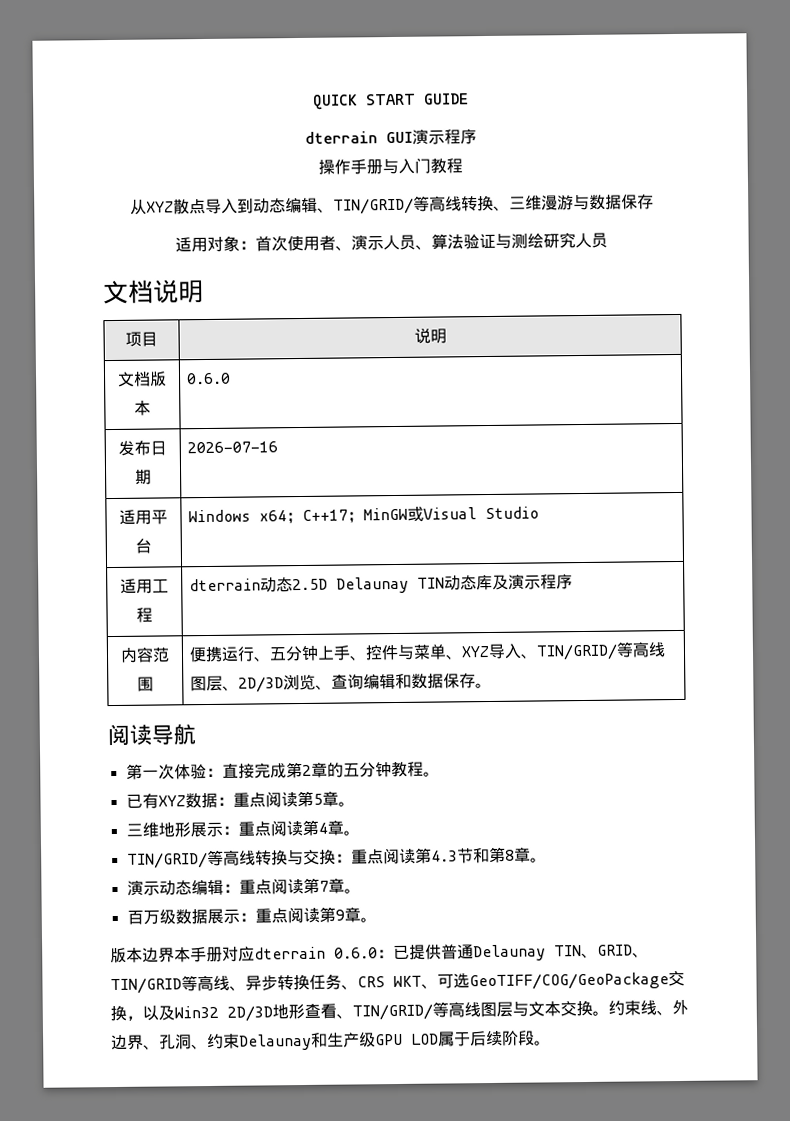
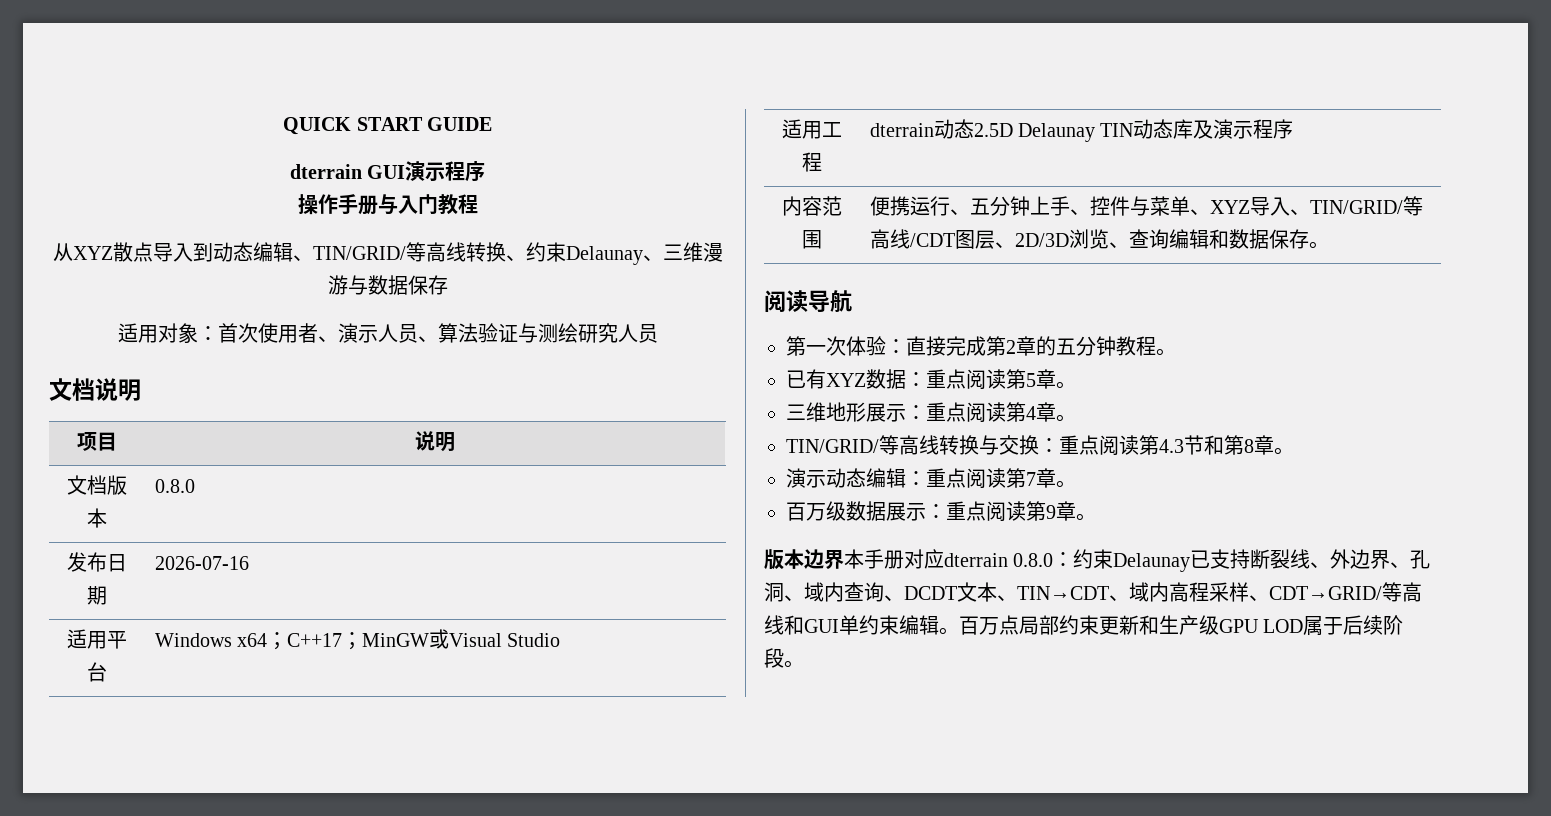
(510, 208) none -> [525,242,663,265] 约束Delaunay、
[185,372,231,385] 0.6.0 -> [154,479,195,493] 0.8.0
(666, 650) none -> [909,233,955,247] /CDT
[334,944,649,962] [110,970,685,995] [110,1000,641,1022] 0.6.0：已提供普通Delaunay TIN、GRID、TIN/GRID等高线、异步转换任务、CRS WKT、可选GeoTIFF/COG/GeoPackage交换，以及Win32 2D/3D地形查看、TIN/GRID/等高线图层与文本交换。约束 -> [1013,549,1291,572] 0.8.0：约束Delaunay已支持断裂
[207,1033,312,1051] 约束Delaunay -> [804,582,1422,602] [764,615,1139,635] 域内查询、DCDT文本、TIN→CDT、域内高程采样、CDT→GRID/等高线和GUI单约束编辑。百万点局部约束更新

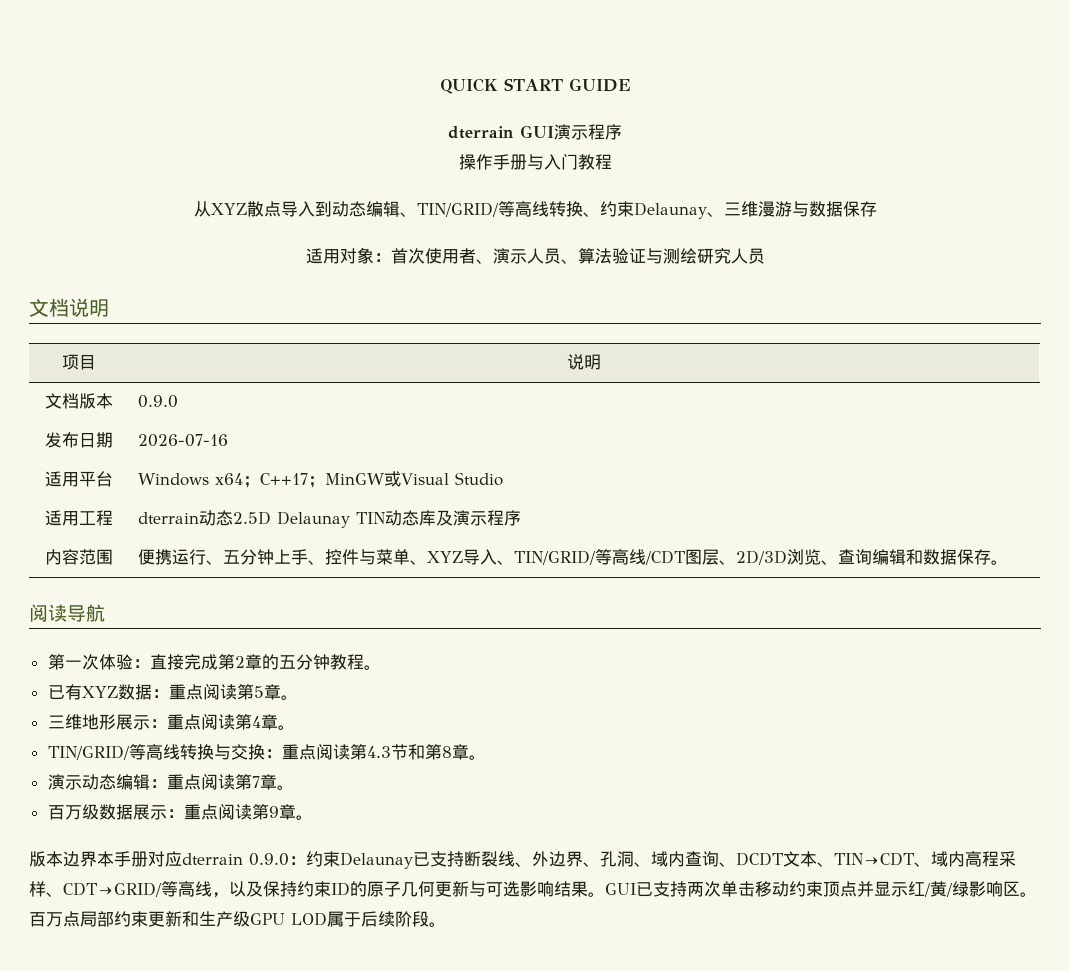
[154,479,195,493] 0.8.0 -> [138,395,179,408] 0.9.0
[1013,553,1054,567] 0.8.0 -> [249,853,289,866] 0.9.0
[784,615,939,635] 和GUI单约束编辑 -> [212,881,1020,898] ，以及保持约束ID的原子几何更新与可选影响结果。GUI已支持两次单击移动约束顶点并显示红/黄/绿影响区

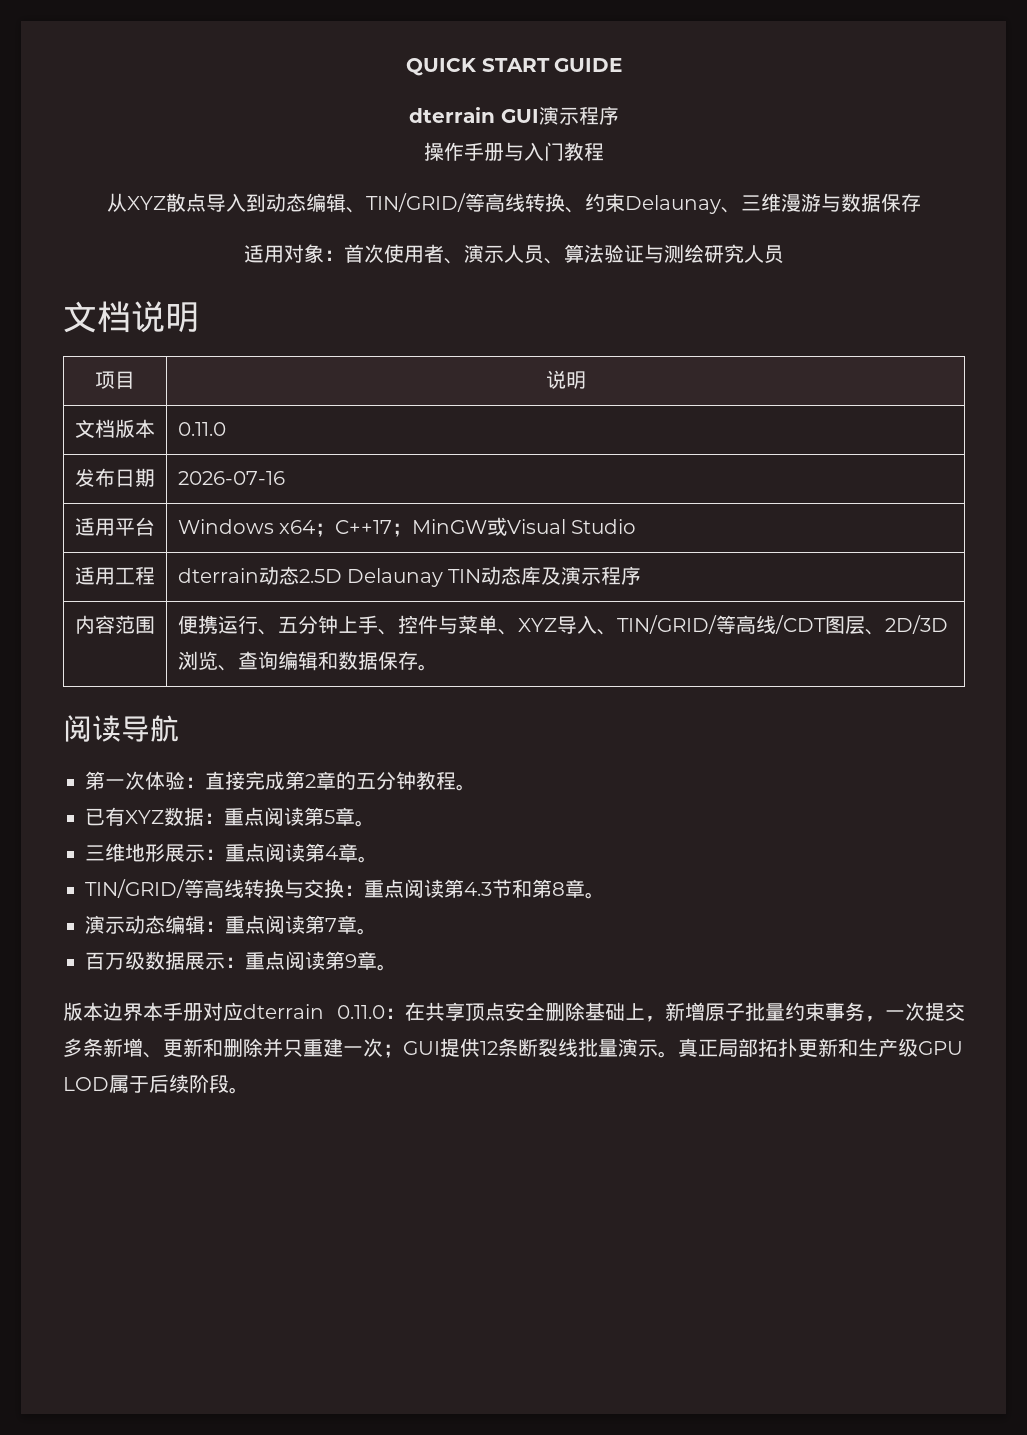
[138,395,179,408] 0.9.0 -> [177,422,226,436] 0.11.0
[249,851,1016,869] [29,881,1037,898] [29,911,148,927] 0.9.0：约束Delaunay已支持断裂线、外边界、孔洞、域内查询、DCDT文本、TIN→CDT、域内高程采样、CDT→GRID/等高线，以及保持约束ID的原子几何更新与可选影响结果。GUI已支持两次单击移动约束顶点并显示红/黄/绿影响区。百万点局部约束 -> [337,1002,965,1022] [63,1038,798,1058] 0.11.0：在共享顶点安全删除基础上，新增原子批量约束事务，一次提交多条新增、更新和删除并只重建一次；GUI提供12条断裂线批量演示。真正局部拓扑

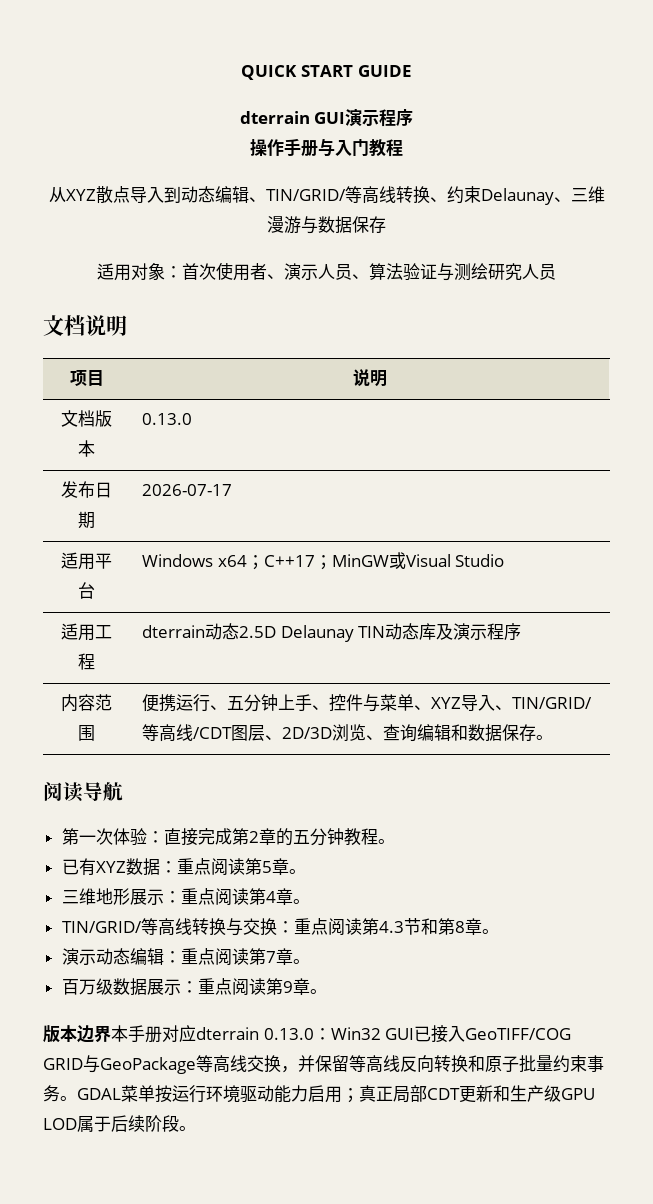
[177,422,226,436] 0.11.0 -> [141,413,192,425] 0.13.0
[177,471,285,485] 2026-07-16 -> [141,484,232,496] 2026-07-17
[337,1002,965,1022] [63,1038,678,1058] 0.11.0：在共享顶点安全删除基础上，新增原子批量约束事务，一次提交多条新增、更新和删除并只重建一次；GUI提供12条断裂线批量演示。 -> [263,1025,572,1043] [43,1055,604,1074] [43,1085,359,1103] 0.13.0：Win32 GUI已接入GeoTIFF/COG GRID与GeoPackage等高线交换，并保留等高线反向转换和原子批量约束事务。GDAL菜单按运行环境驱动能力启用；
[758,1038,798,1057] 拓扑 -> [427,1088,460,1100] CDT

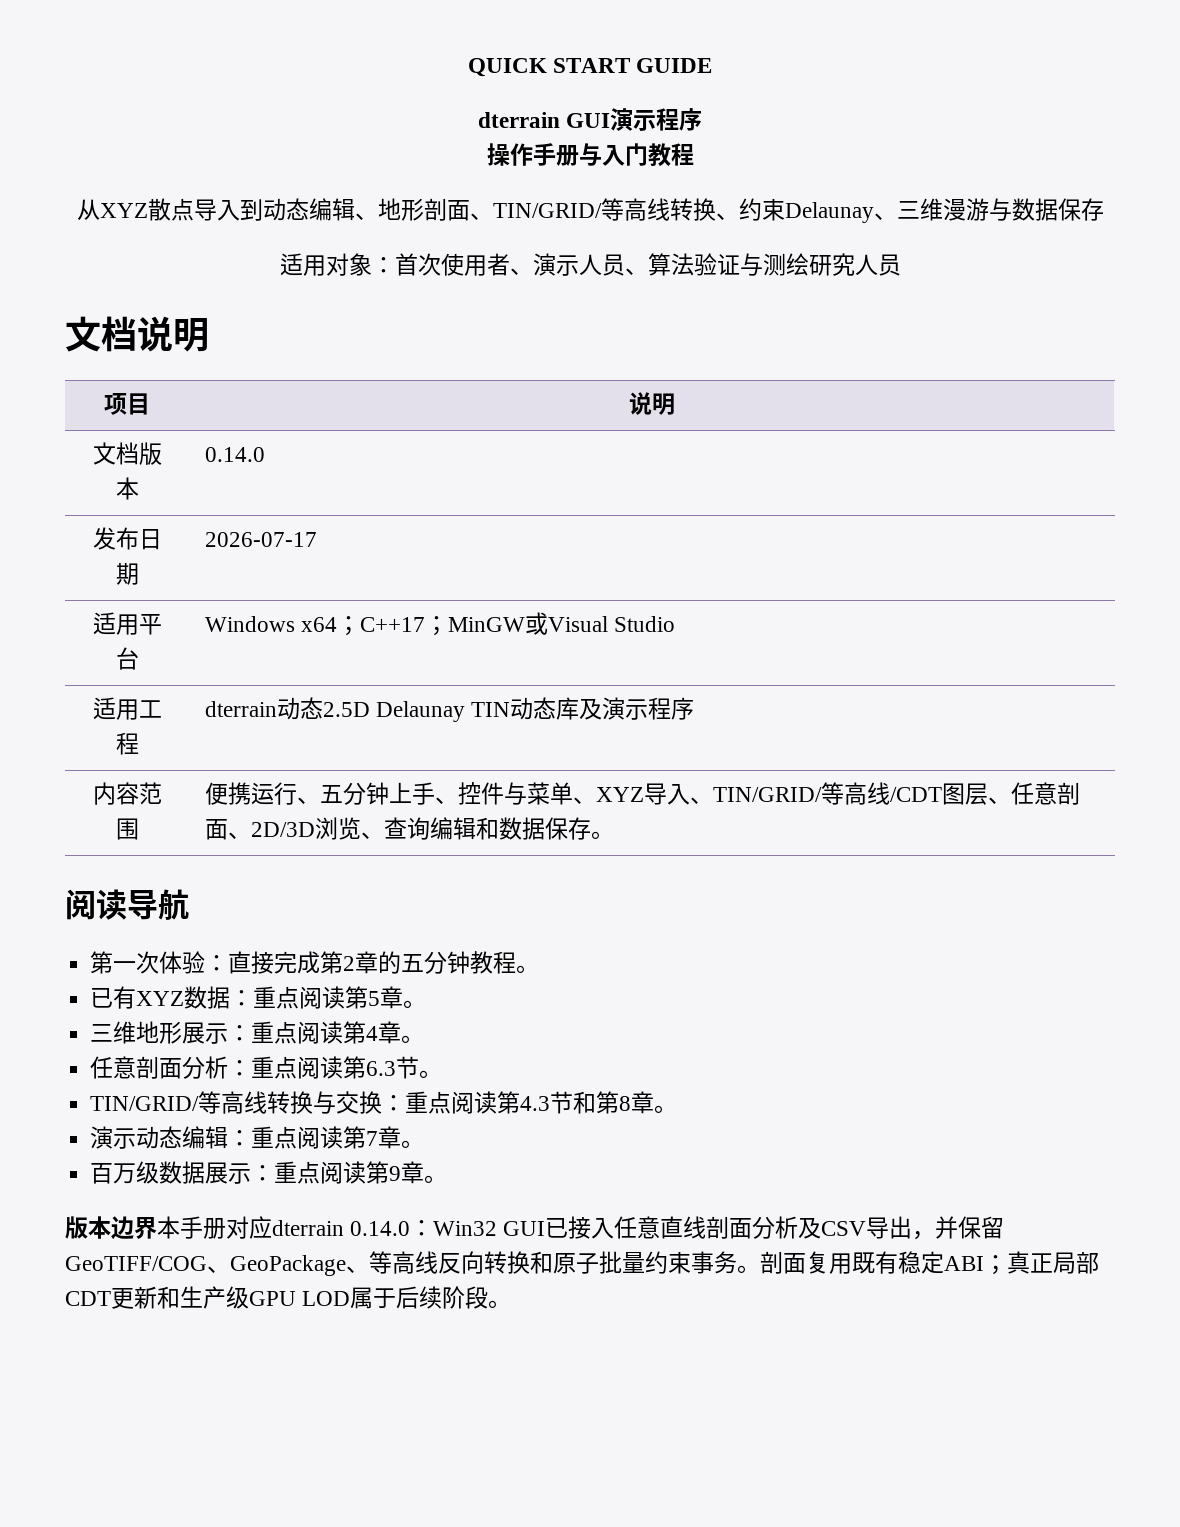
(266, 199) none -> [377,198,493,221] 地形剖面、
[141,413,192,425] 0.13.0 -> [204,447,265,462] 0.14.0
(282, 737) none -> [1010,782,1080,805] [204,819,251,840] 任意剖面、
(310, 901) none -> [90,1056,443,1079] // 任意剖面分析：重点阅读第6.3节。
[263,1028,314,1040] 0.13.0 -> [350,1221,411,1236] 0.14.0
[465,1028,572,1040] [43,1055,349,1074] GeoTIFF/COG GRID与GeoPackage等高线交换，并保留 -> [614,1216,1005,1240] [65,1255,369,1276] 任意直线剖面分析及CSV导出，并保留GeoTIFF/COG、GeoPackage、
[77,1085,342,1103] GDAL菜单按运行环境驱动能力启用 -> [760,1251,984,1274] 剖面复用既有稳定ABI

